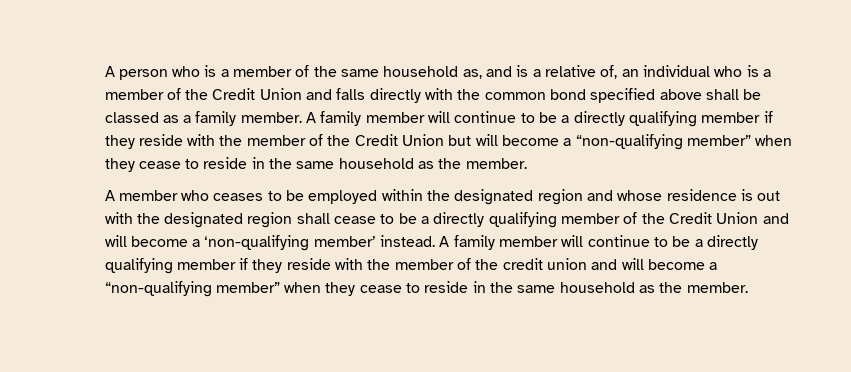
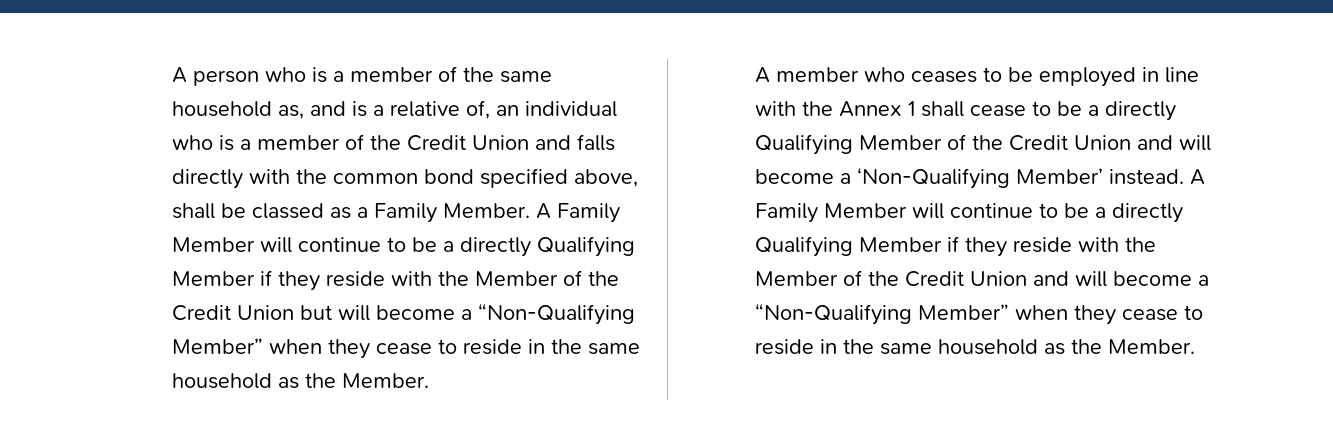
[659,89,702,100] above -> [573,169,638,187] above,
[195,111,773,127] [104,134,306,149] family member. A family member will continue to be a directly qualifying member if they reside with the member -> [373,203,620,223] [171,236,635,257] [171,270,558,291] Family Member. A Family Member will continue to be a directly Qualifying Member if they reside with the Member
[575,134,752,150] “non-qualifying member” -> [477,303,635,325] [171,338,263,354] “Non-Qualifying Member”
[465,158,527,169] member. -> [341,373,429,388] Member.
[381,189,781,205] [104,212,293,228] within the designated region and whose residence is out with the designated region -> [1141,67,1199,83] [754,101,915,117] in line with the Annex 1
[488,212,789,228] [104,235,759,251] [104,258,718,274] [104,281,280,297] qualifying member of the Credit Union and will become a ‘non-qualifying member’ instead. A family member will continue to be a directly qualifying member if they reside with the member of the credit union and will become a “non-qualifying member” -> [754,134,1211,155] [754,167,1205,189] [754,203,1183,223] [754,236,1156,257] [754,270,1209,287] [754,303,1009,325] Qualifying Member of the Credit Union and will become a ‘Non-Qualifying Member’ instead. A Family Member will continue to be a directly Qualifying Member if they reside with the Member of the Credit Union and will become a “Non-Qualifying Member”
[686,282,748,293] member. -> [1107,339,1195,354] Member.

